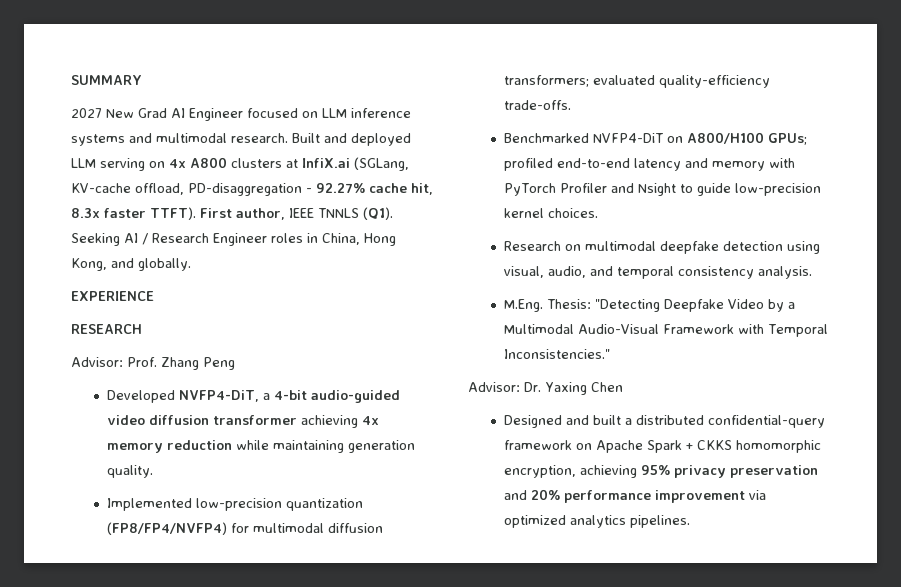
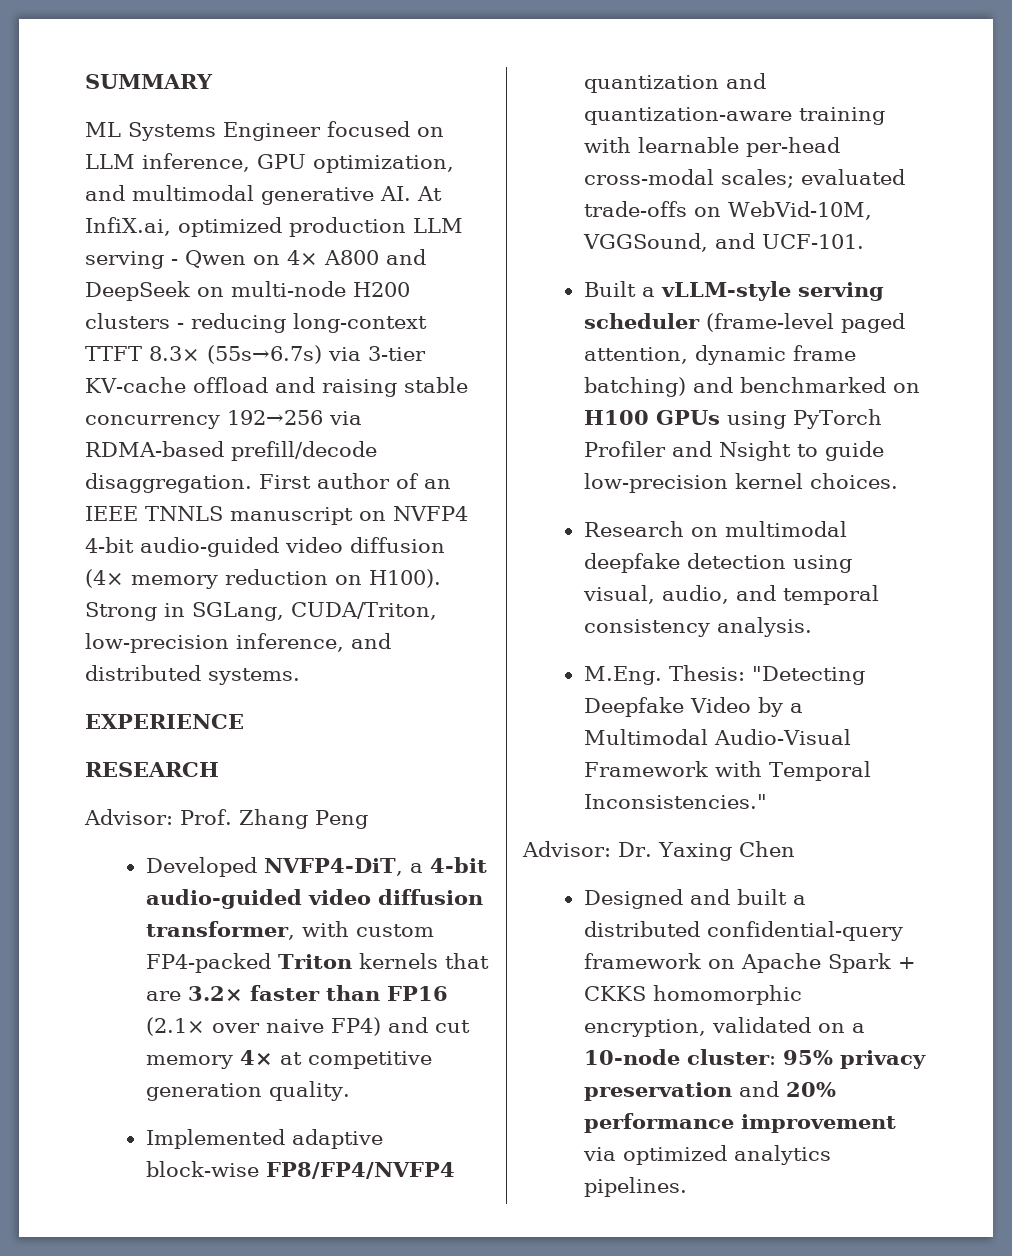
[71,108,411,121] [71,133,411,146] [71,157,409,171] [71,183,433,196] [71,207,393,220] [71,233,396,246] [71,258,191,271] 2027 New Grad AI Engineer focused on LLM inference systems and multimodal research. Built and deployed LLM serving on 4x A800 clusters at InfiX.ai (SGLang, KV-cache offload, PD-disaggregation - 92.27% cache hit, 8.3x faster TTFT). First author, IEEE TNNLS (Q1). Seeking AI / Research Engineer roles in China, Hong Kong, and globally. -> [85,121,444,141] [85,153,454,173] [85,185,442,205] [85,217,463,237] [85,249,426,269] [85,281,410,301] [85,313,427,333] [85,345,426,364] [85,377,468,397] [85,410,362,429] [85,441,377,461] [85,473,451,493] [85,506,468,525] [85,537,445,557] [85,569,441,589] [85,602,437,621] [85,633,391,653] [85,665,300,685] ML Systems Engineer focused on LLM inference, GPU optimization, and multimodal generative AI. At InfiX.ai, optimized production LLM serving - Qwen on 4× A800 and DeepSeek on multi-node H200 clusters - reducing long-context TTFT 8.3× (55s→6.7s) via 3-tier KV-cache offload and raising stable concurrency 192→256 via RDMA-based prefill/decode disaggregation. First author of an IEEE TNNLS manuscript on NVFP4 4-bit audio-guided video diffusion (4× memory reduction on H100). Strong in SGLang, CUDA/Triton, low-precision inference, and distributed systems.
[213,415,380,428] [107,440,416,453] [107,465,154,478] [107,498,364,511] [107,522,384,535] [504,75,771,88] [504,100,572,110] [504,132,808,145] [504,158,796,171] transformer achieving 4x memory reduction while maintaining generation quality. // Implemented low-precision quantization (FP8/FP4/NVFP4) for multimodal diffusion transformers; evaluated quality-efficiency trade-offs. // Benchmarked NVFP4-DiT on A800/H100 GPUs; profiled end-to-end latency and memory with -> [145,921,434,940] [145,953,489,973] [145,985,448,1001] [145,1017,470,1036] [145,1050,432,1069] [145,1081,350,1101] [145,1129,383,1149] [145,1161,455,1179] [583,73,766,93] [583,107,885,125] [583,137,840,157] [583,169,905,188] [583,201,872,220] [582,233,864,252] [583,281,884,301] [583,313,905,333] [583,345,856,365] [583,377,920,397] [583,410,786,429] transformer, with custom FP4-packed Triton kernels that are 3.2× faster than FP16 (2.1× over naive FP4) and cut memory 4× at competitive generation quality. // Implemented adaptive block-wise FP8/FP4/NVFP4 quantization and quantization-aware training with learnable per-head cross-modal scales; evaluated trade-offs on WebVid-10M, VGGSound, and UCF-101. // Built a vLLM-style serving scheduler (frame-level paged attention, dynamic frame batching) and benchmarked on H100 GPUs using
[580,465,638,478] achieving -> [711,1017,865,1033] [583,1049,776,1065] validated on a 10-node cluster:

